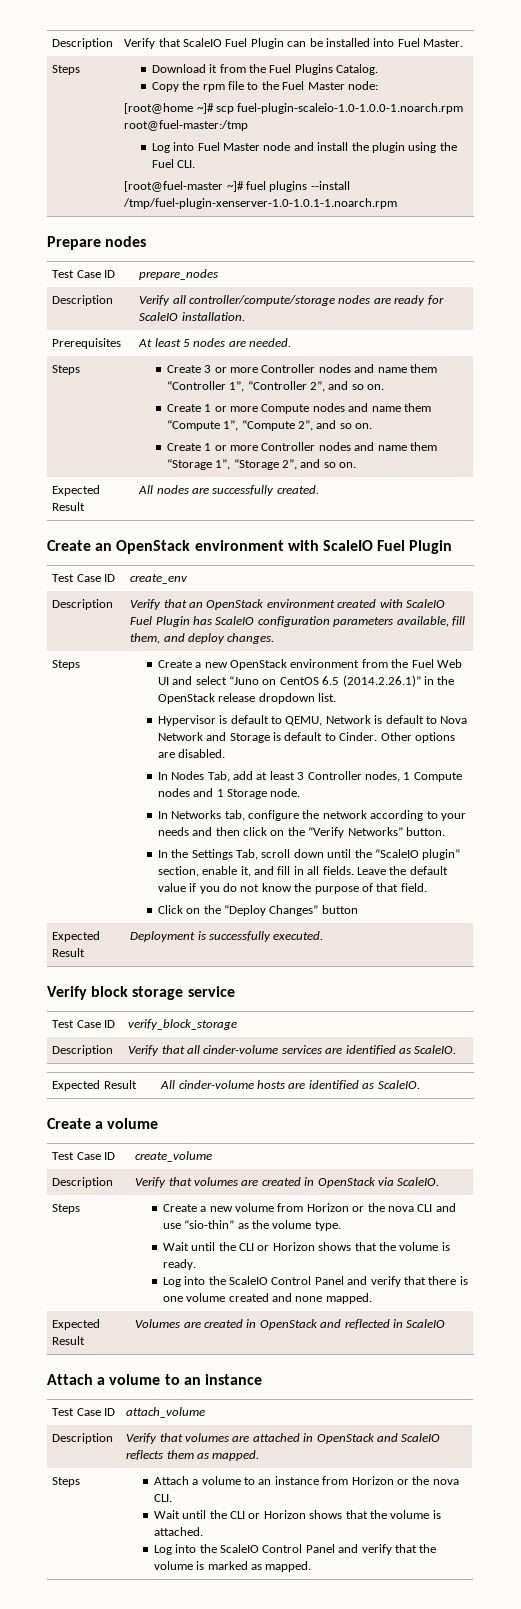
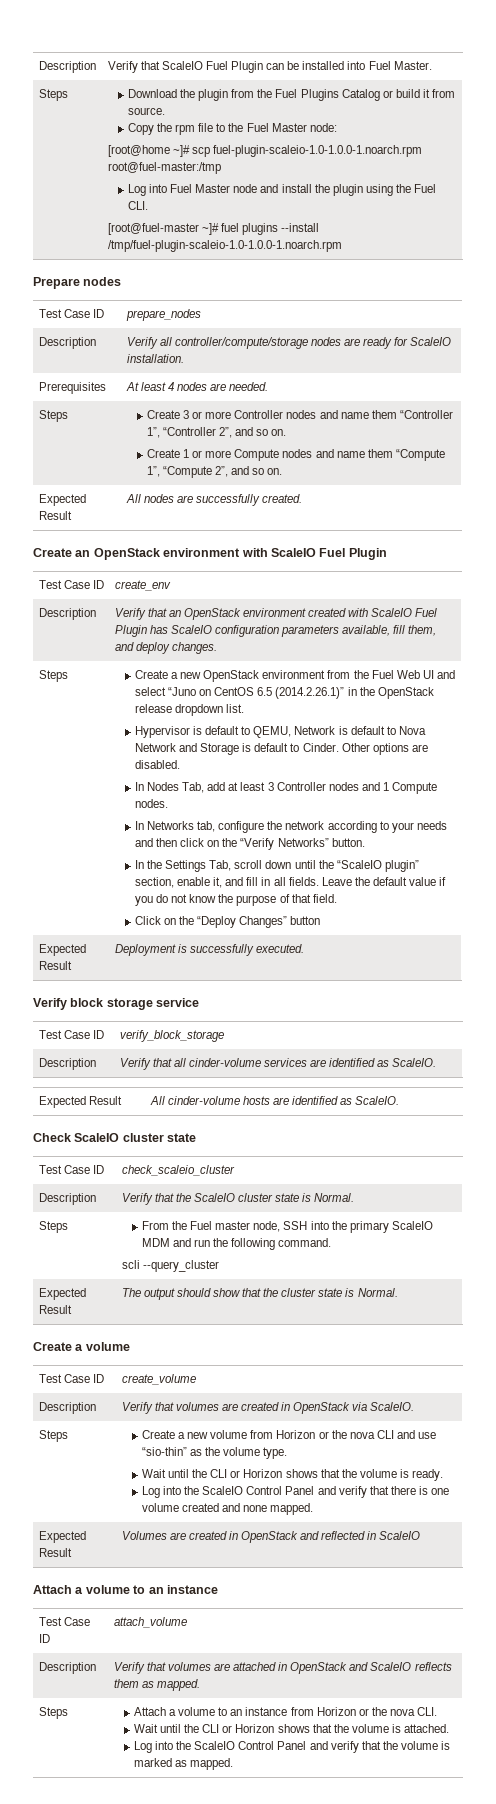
[209,64,218,73] it -> [179,89,229,101] the plugin
[336,64,379,75] Catalog. -> [341,89,456,101] [127,107,165,115] Catalog or build it from source.
[123,198,398,209] /tmp/fuel-plugin-xenserver-1.0-1.0.1-1.noarch.rpm -> [107,240,342,252] /tmp/fuel-plugin-scaleio-1.0-1.0.0-1.noarch.rpm
[183,339,191,347] 5 -> [167,382,174,391] 4
[166,442,437,451] [166,459,357,470] // Create 1 or more Controller nodes and name them “Storage 1”, “Storage 2”, and so on. -> (283, 471) none
[364,771,462,782] nodes, 1 Compute -> (326, 786) none
[227,788,301,799] Storage node. -> [392,782,438,794] [134,799,168,808] Compute nodes.
(420, 1084) none -> [33,1133,197,1142] [38,1165,104,1174] [121,1165,235,1176] [38,1193,96,1205] [121,1193,355,1205] [38,1221,68,1233] [141,1221,433,1233] [141,1238,332,1250] [121,1260,219,1272] [38,1288,86,1300] [38,1305,72,1314] [121,1288,398,1300] // Check ScaleIO cluster state // Test Case ID | check_scaleio_cluster // Description | Verify that the ScaleIO cluster state is Normal. // Steps | From the Fuel master node, SSH into the primary ScaleIO MDM and run the following command. // scli --query_cluster // Expected Result | The output should show that the cluster state is Normal.

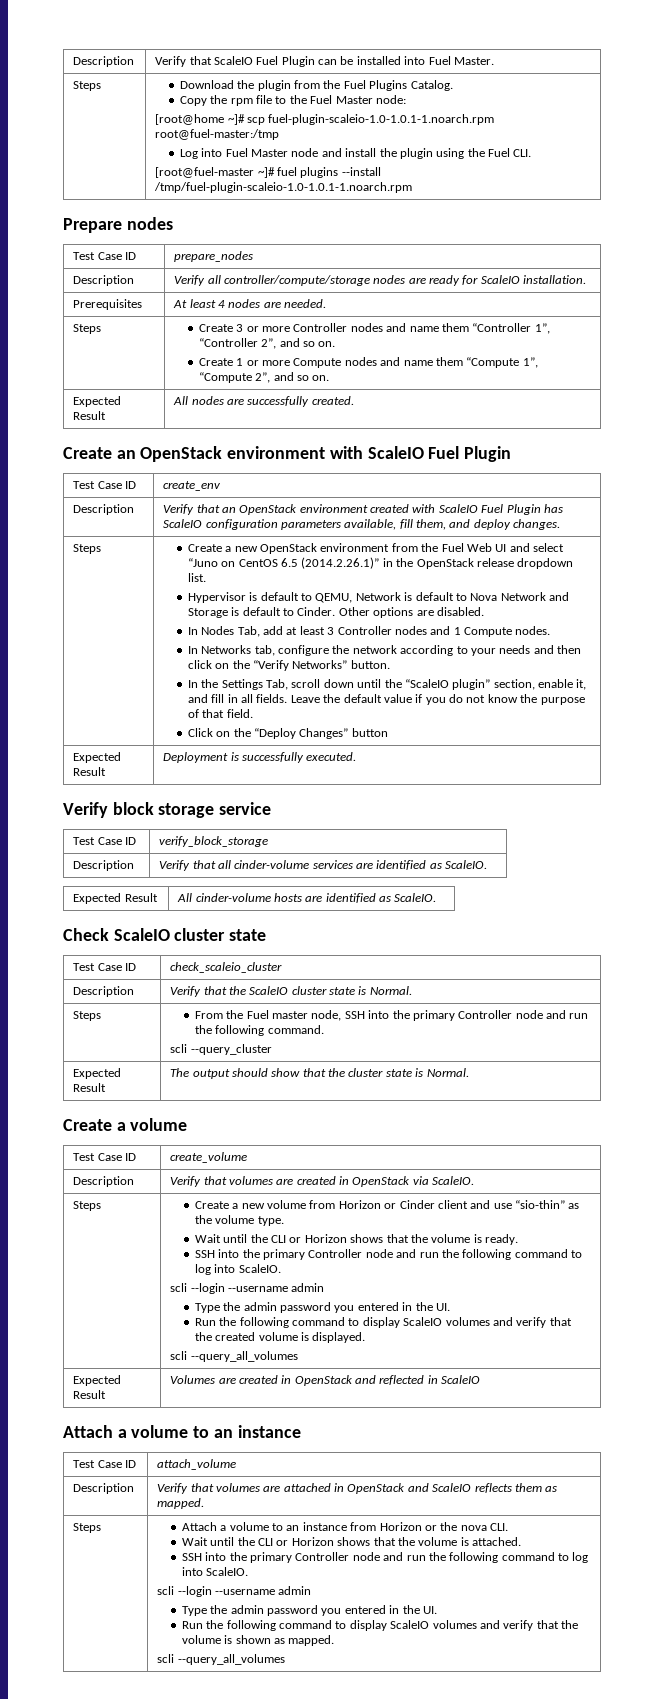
[341,89,456,101] [127,107,165,115] Catalog or build it from source. -> [410,80,453,91] Catalog.
[212,145,422,157] fuel-plugin-scaleio-1.0-1.0.0-1.noarch.rpm -> [268,114,495,125] fuel-plugin-scaleio-1.0-1.0.1-1.noarch.rpm
[107,240,342,252] /tmp/fuel-plugin-scaleio-1.0-1.0.0-1.noarch.rpm -> [154,182,413,193] /tmp/fuel-plugin-scaleio-1.0-1.0.1-1.noarch.rpm
[391,1221,433,1230] [141,1238,170,1247] ScaleIO MDM -> [458,1010,543,1019] Controller node
[331,1430,394,1439] the nova CLI -> [399,1200,468,1209] Cinder client
[141,1486,450,1498] [141,1503,314,1515] Log into the ScaleIO Control Panel and verify that there is one volume created and none mapped. -> [194,1249,583,1260] [194,1264,281,1275] [170,1283,325,1294] [194,1302,450,1313] [194,1317,572,1328] [194,1332,366,1343] [170,1351,298,1362] SSH into the primary Controller node and run the following command to log into ScaleIO. // scli --login --username admin // Type the admin password you entered in the UI. // Run the following command to display ScaleIO volumes and verify that the created volume is displayed. // scli --query_all_volumes
[133,1741,307,1753] Log into the ScaleIO Control Panel -> [181,1552,589,1563] [181,1567,249,1576] [157,1586,312,1597] [181,1605,437,1616] [181,1620,477,1631] SSH into the primary Controller node and run the following command to log into ScaleIO. // scli --login --username admin // Type the admin password you entered in the UI. // Run the following command to display ScaleIO volumes
[133,1758,234,1770] marked as mapped. -> [235,1635,335,1646] [157,1654,285,1665] shown as mapped. // scli --query_all_volumes

